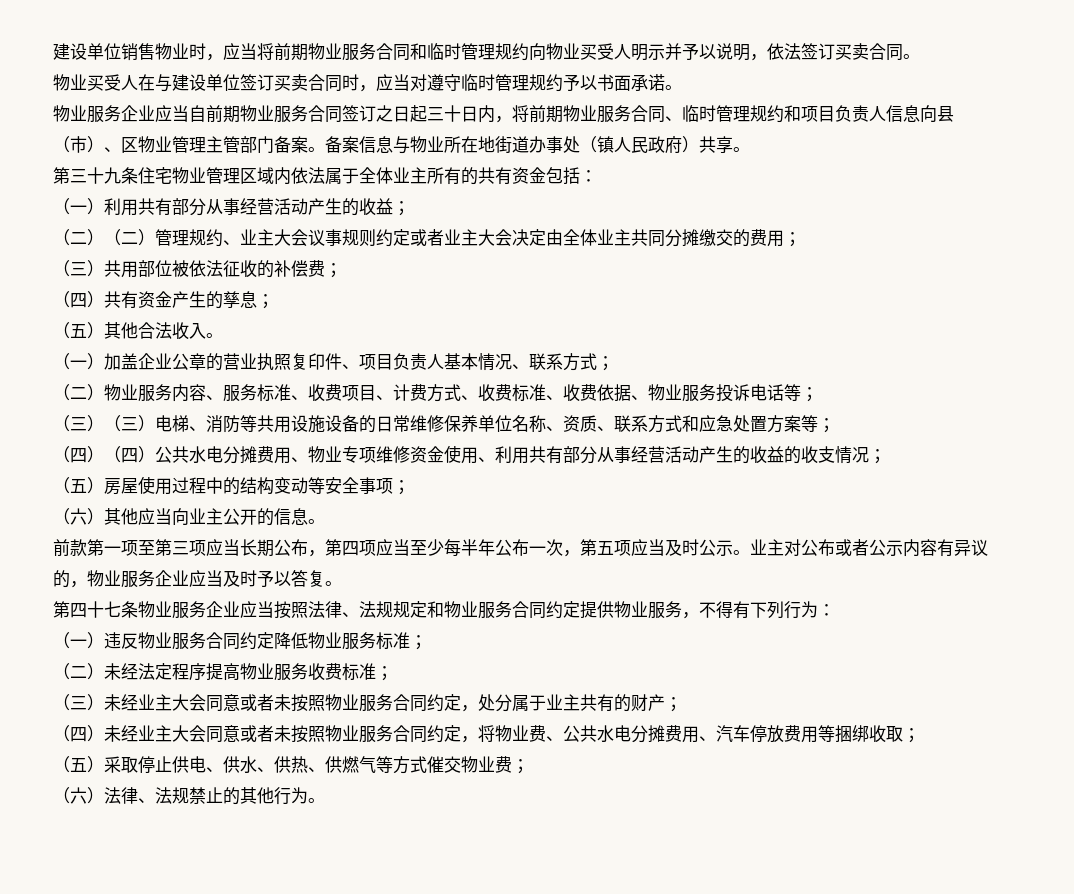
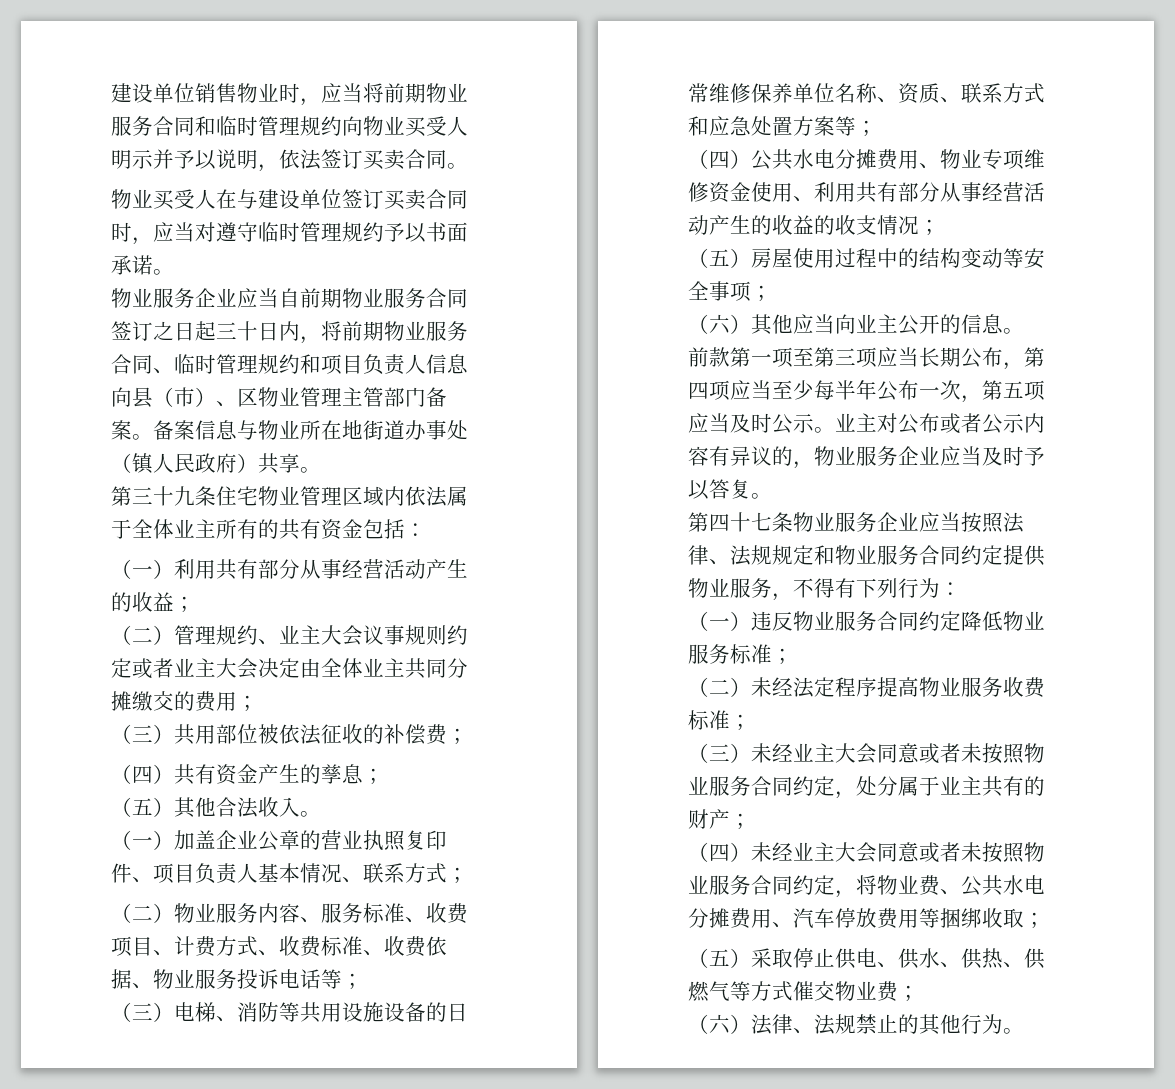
[104,229,155,246] （二） -> (174, 635) none
[104,415,155,432] （三） -> (174, 1012) none
[104,446,155,463] （四） -> (751, 159) none

